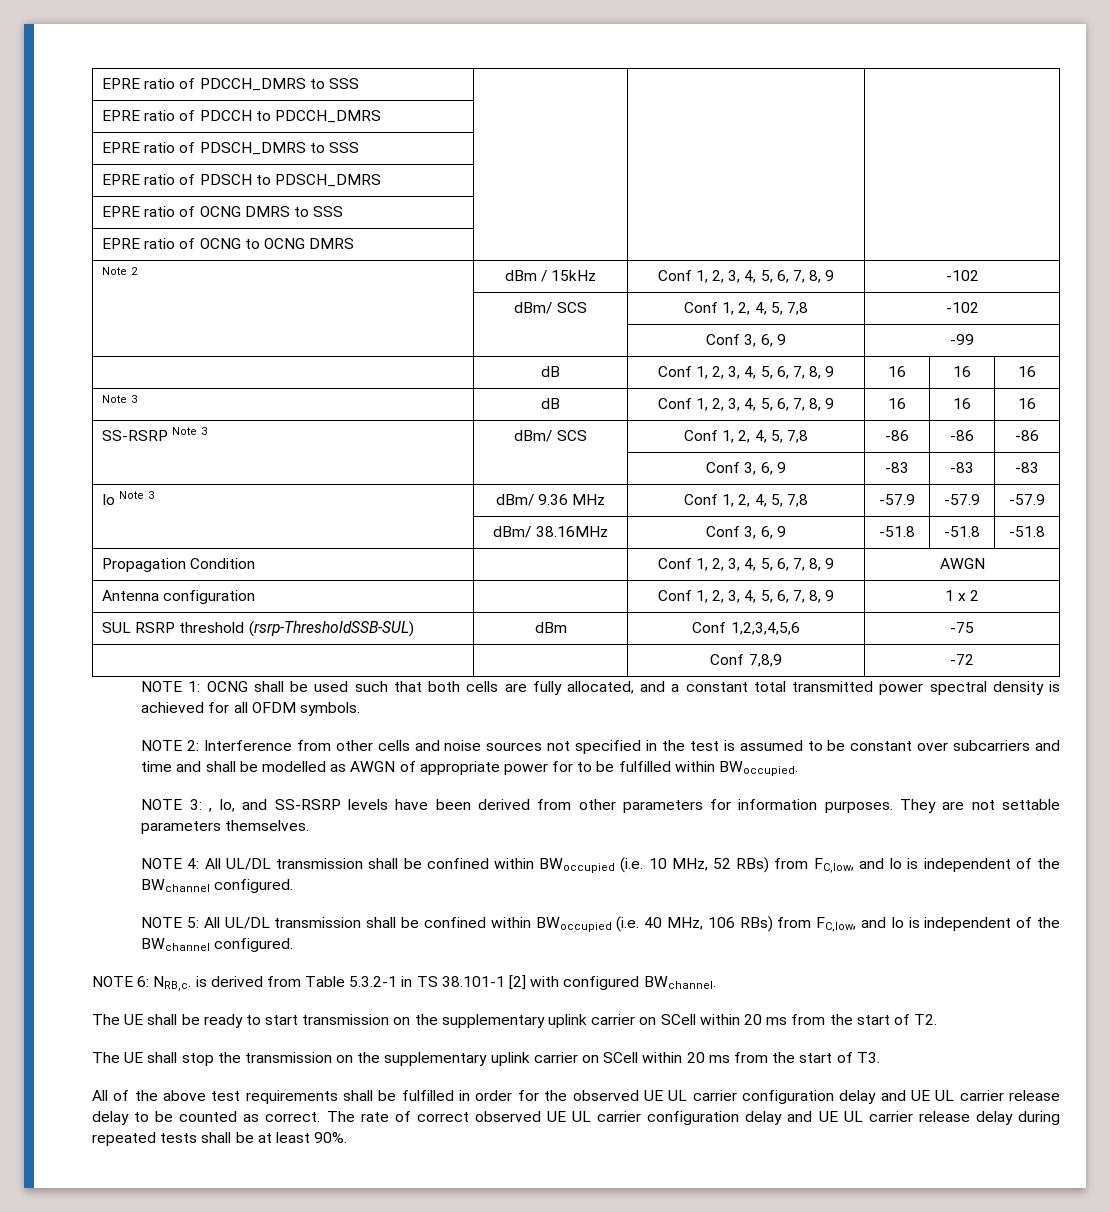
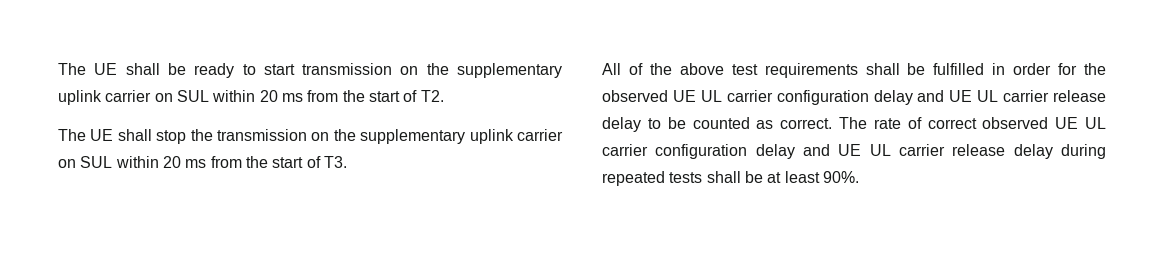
[102,78,360,91] [102,110,382,123] [102,142,360,155] [102,174,382,187] [102,206,344,217] [102,238,355,249] [102,267,139,275] [504,270,597,282] [657,270,835,283] [945,270,979,281] [514,302,587,314] [684,302,808,315] [945,302,979,313] [706,334,786,347] [950,334,974,345] [541,366,560,377] [657,366,835,379] [888,366,906,377] [953,366,971,377] [1018,366,1036,377] [102,395,138,403] [541,398,560,409] [657,398,835,411] [888,398,906,409] [953,398,971,409] [1018,398,1036,409] [102,427,208,441] [514,430,587,442] [684,430,808,443] [885,430,909,441] [950,430,974,441] [1015,430,1039,441] [706,462,786,475] [885,462,909,473] [950,462,974,473] [1015,462,1039,473] [102,491,155,505] [495,494,606,506] [684,494,808,507] [879,494,915,505] [944,494,980,505] [1009,494,1045,505] [493,526,608,538] [706,526,786,539] [879,526,915,537] [944,526,980,537] [1009,526,1045,537] [102,558,256,572] [657,558,835,571] [939,558,985,569] [102,590,256,604] [657,590,835,603] [944,590,980,601] [102,621,414,637] [534,622,567,633] [692,622,800,635] [950,622,974,633] [710,654,782,667] [950,654,974,665] [141,681,1060,695] [141,702,360,716] [141,740,1060,754] [141,761,799,776] [141,799,1061,813] [141,820,310,834] [141,857,1060,873] [141,879,294,893] [141,916,1060,932] [141,938,294,952] [92,975,716,991] EPRE ratio of PDCCH_DMRS to SSS | | | // EPRE ratio of PDCCH to PDCCH_DMRS | | | // EPRE ratio of PDSCH_DMRS to SSS | | | // EPRE ratio of PDSCH to PDSCH_DMRS | | | // EPRE ratio of OCNG DMRS to SSS | | | // EPRE ratio of OCNG to OCNG DMRS | | | // Note 2 | dBm / 15kHz | Conf 1, 2, 3, 4, 5, 6, 7, 8, 9 | -102 // | dBm/ SCS | Conf 1, 2, 4, 5, 7,8 | -102 // | | Conf 3, 6, 9 | -99 // | dB | Conf 1, 2, 3, 4, 5, 6, 7, 8, 9 | 16 | 16 | 16 // Note 3 | dB | Conf 1, 2, 3, 4, 5, 6, 7, 8, 9 | 16 | 16 | 16 // SS-RSRP Note 3 | dBm/ SCS | Conf 1, 2, 4, 5, 7,8 | -86 | -86 | -86 // | | Conf 3, 6, 9 | -83 | -83 | -83 // Io Note 3 | dBm/ 9.36 MHz | Conf 1, 2, 4, 5, 7,8 | -57.9 | -57.9 | -57.9 // | dBm/ 38.16MHz | Conf 3, 6, 9 | -51.8 | -51.8 | -51.8 // Propagation Condition | | Conf 1, 2, 3, 4, 5, 6, 7, 8, 9 | AWGN // Antenna configuration | | Conf 1, 2, 3, 4, 5, 6, 7, 8, 9 | 1 x 2 // SUL RSRP threshold (rsrp-ThresholdSSB-SUL) | dBm | Conf 1,2,3,4,5,6 | -75 // | | Conf 7,8,9 | -72 // NOTE 1: OCNG shall be used such that both cells are fully allocated, and a constant total transmitted power spectral density is achieved for all OFDM symbols. // NOTE 2: Interference from other cells and noise sources not specified in the test is assumed to be constant over subcarriers and time and shall be modelled as AWGN of appropriate power for to be fulfilled within BWoccupied. // NOTE 3: , Io, and SS-RSRP levels have been derived from other parameters for information purposes. They are not settable parameters themselves. // NOTE 4: All UL/DL transmission shall be confined within BWoccupied (i.e. 10 MHz, 52 RBs) from FC,low, and Io is independent of the BWchannel configured. // NOTE 5: All UL/DL transmission shall be confined within BWoccupied (i.e. 40 MHz, 106 RBs) from FC,low, and Io is independent of the BWchannel configured. // NOTE 6: NRB,c. is derived from Table 5.3.2-1 in TS 38.101-1 [2] with configured BWchannel. // -> (58, 69) none
[660,1014,696,1025] SCell -> [176,90,209,102] SUL
[603,1052,639,1063] SCell -> [80,156,113,168] SUL

